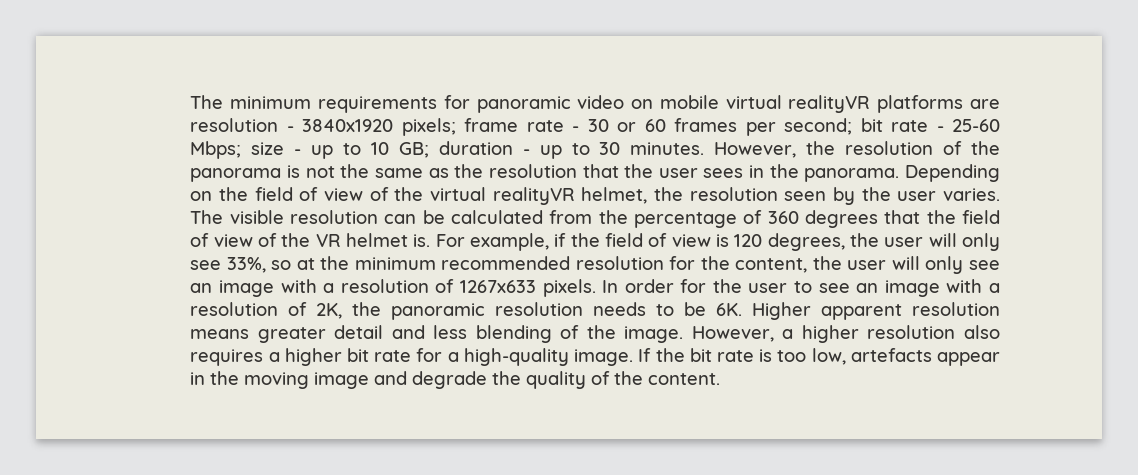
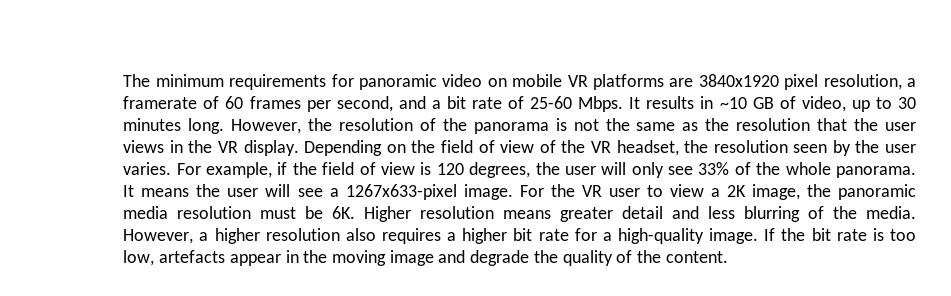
[725,95,1000,113] [190,118,1000,136] [190,141,530,159] virtual realityVR platforms are resolution - 3840x1920 pixels; frame rate - 30 or 60 frames per second; bit rate - 25-60 Mbps; size - up to 10 GB; duration - -> [567,74,917,90] [123,96,846,112] VR platforms are 3840x1920 pixel resolution, a framerate of 60 frames per second, and a bit rate of 25-60 Mbps. It results in ~10 GB of video,
[630,142,705,155] minutes. -> [123,118,225,134] minutes long.
[703,164,900,182] sees in the panorama. -> [123,140,299,156] views in the VR display.
[430,187,648,205] virtual realityVR helmet, -> [590,140,679,156] VR headset,
[190,210,1000,228] [190,233,431,247] The visible resolution can be calculated from the percentage of 360 degrees that the field of view of the VR helmet is. -> (172, 168) none
[226,256,1001,274] [190,279,1000,297] [190,302,675,320] 33%, so at the minimum recommended resolution for the content, the user will only see an image with a resolution of 1267x633 pixels. In order for the user to see an image with a resolution of 2K, the panoramic resolution needs to -> [698,162,916,178] [123,184,916,200] [123,206,297,219] 33% of the whole panorama. It means the user will see a 1267x633-pixel image. For the VR user to view a 2K image, the panoramic media resolution must
[821,304,903,320] apparent -> (412, 214) none
[475,325,684,343] blending of the image. -> [744,206,916,222] blurring of the media.

